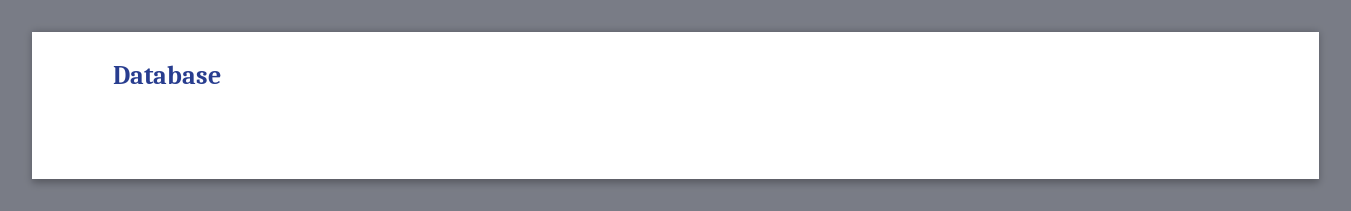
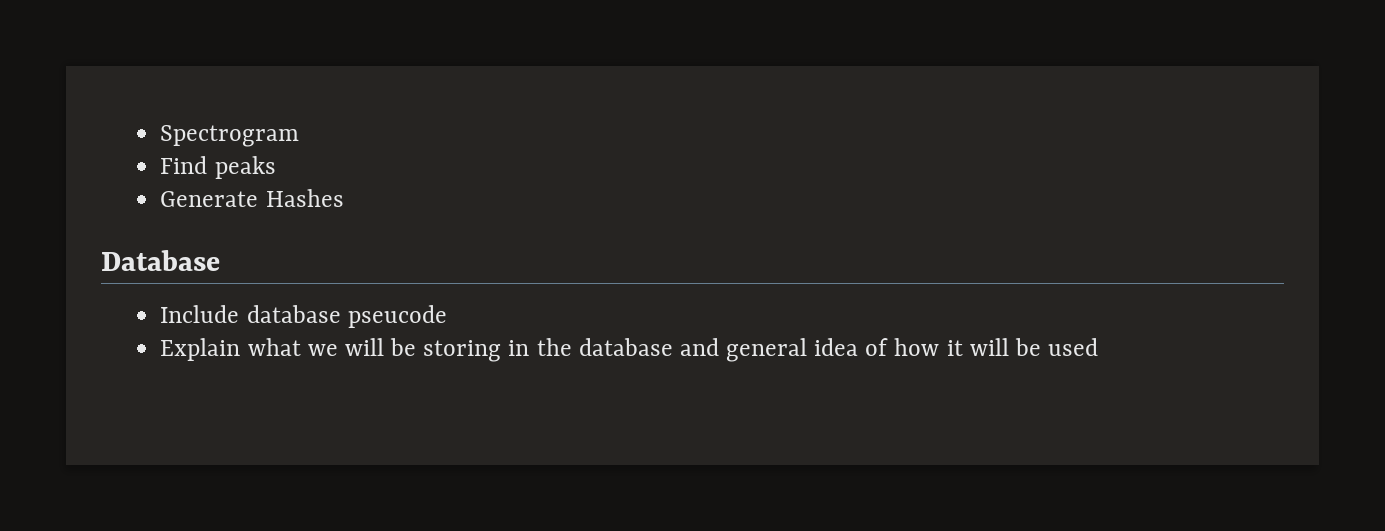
[113,65,221,84] Database -> [160,125,300,147] [160,156,276,179] [160,189,344,207] [101,250,220,271] [160,305,447,328] [160,338,1099,362] Spectrogram // Find peaks // Generate Hashes // Database // Include database pseucode // Explain what we will be storing in the database and general idea of how it will be used

